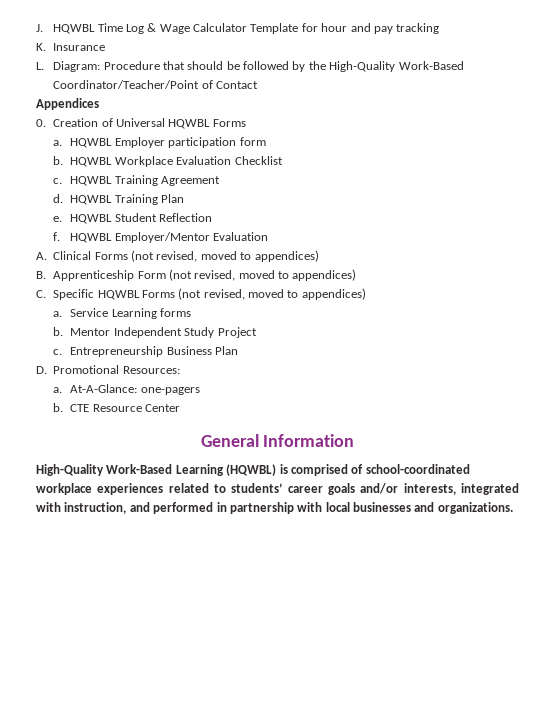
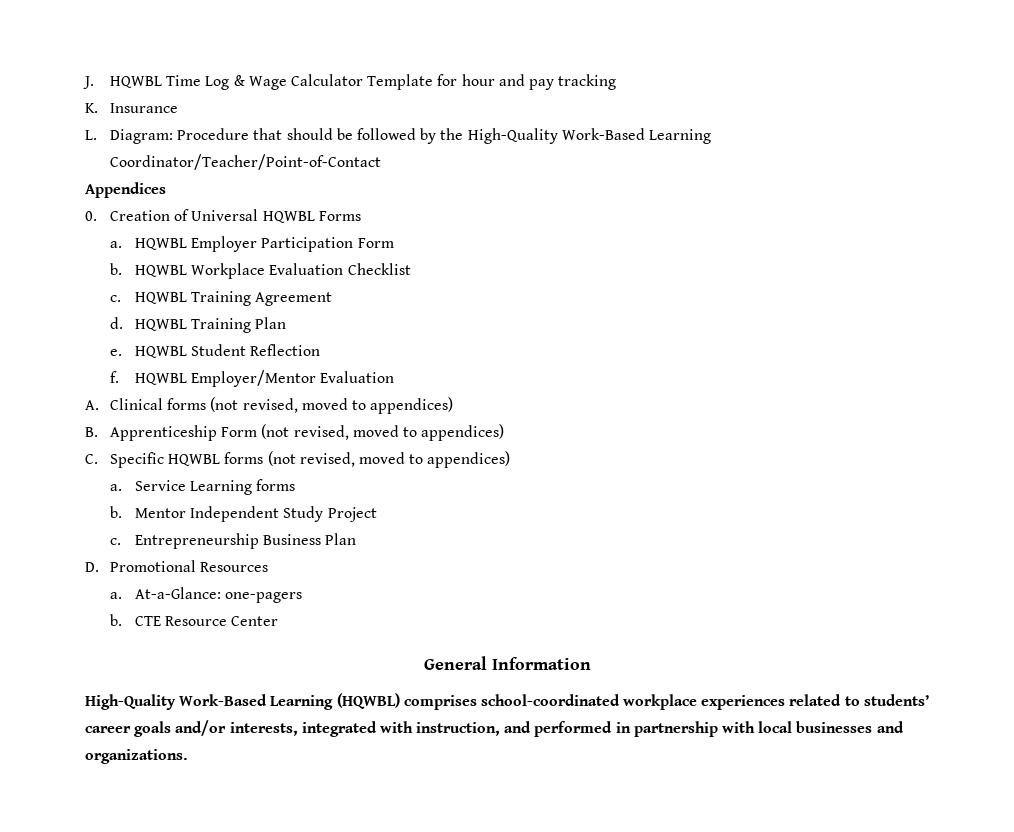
[53,80,258,89] Coordinator/Teacher/Point of Contact -> [648,129,711,144] [110,154,382,170] Learning Coordinator/Teacher/Point-of-Contact
[168,137,266,148] participation form -> [261,237,394,252] Participation Form
[94,252,128,260] Forms -> [167,398,207,410] forms
[141,290,175,298] Forms -> [224,452,264,464] forms
[122,366,180,374] [53,384,138,393] Resources: // a. At-A-Glance: -> [200,562,269,572] [110,587,222,599] Resources // a. At-a-Glance:
[279,464,364,476] is comprised of -> [403,695,477,710] comprises

